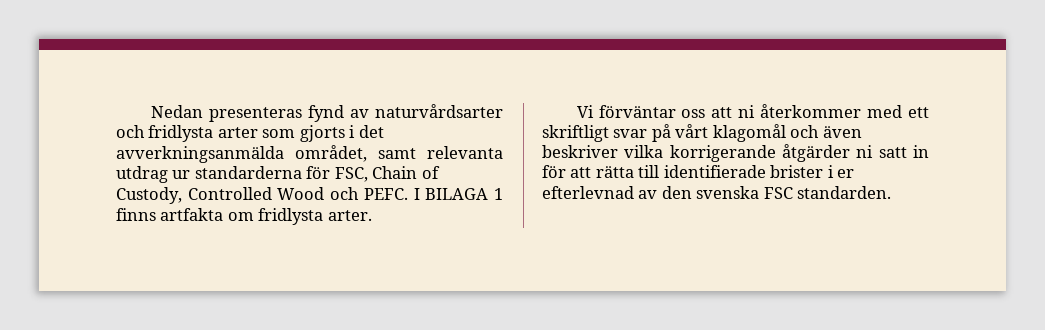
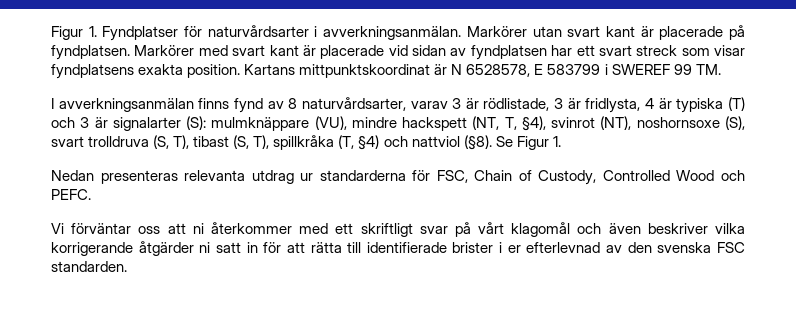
[150,104,503,122] [116,125,384,142] [116,145,416,163] Nedan presenteras fynd av naturvårdsarter och fridlysta arter som gjorts i det avverkningsanmälda området, samt -> [51,25,746,41] [51,45,745,60] [51,64,721,79] [51,97,745,113] [51,116,745,131] [51,135,561,150] [51,170,178,184] Figur 1. Fyndplatser för naturvårdsarter i avverkningsanmälan. Markörer utan svart kant är placerade på fyndplatsen. Markörer med svart kant är placerade vid sidan av fyndplatsen har ett svart streck som visar fyndplatsens exakta position. Kartans mittpunktskoordinat är N 6528578, E 583799 i SWEREF 99 TM. // I avverkningsanmälan finns fynd av 8 naturvårdsarter, varav 3 är rödlistade, 3 är fridlysta, 4 är typiska (T) och 3 är signalarter (S): mulmknäppare (VU), mindre hackspett (NT, T, §4), svinrot (NT), noshornsoxe (S), svart trolldruva (S, T), tibast (S, T), spillkråka (T, §4) och nattviol (§8). Se Figur 1. // Nedan presenteras
[413,188,504,200] [116,208,372,225] I BILAGA 1 finns artfakta om fridlysta arter. -> (91, 194) none

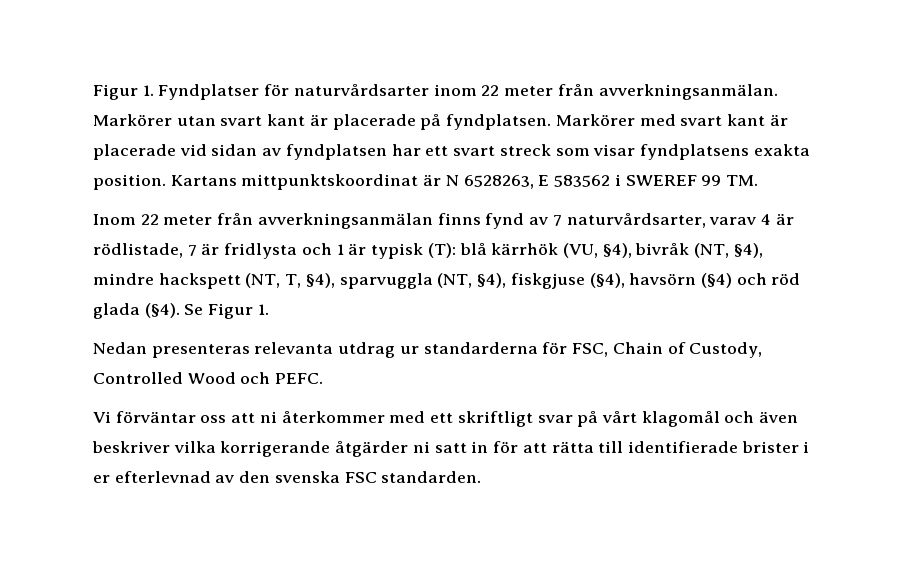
[314,26,318,37] i -> [433,84,594,96] inom 22 meter från
[466,64,601,77] 6528578, E 583799 -> [463,175,611,189] 6528263, E 583562
[51,98,54,109] I -> [93,213,254,225] Inom 22 meter från
[288,98,298,109] 8 -> [552,215,562,226] 7
[452,98,462,109] 3 -> [760,214,771,225] 4
[554,97,745,113] [51,116,347,131] 3 är fridlysta, 4 är typiska (T) och 3 är signalarter (S): mulmknäppare (VU), -> [187,243,763,259] 7 är fridlysta och 1 är typisk (T): blå kärrhök (VU, §4), bivråk (NT, §4),
[551,116,745,130] [51,135,492,150] svinrot (NT), noshornsoxe (S), svart trolldruva (S, T), tibast (S, T), spillkråka (T, §4) och nattviol (§8). -> [339,273,801,289] [93,303,180,319] sparvuggla (NT, §4), fiskgjuse (§4), havsörn (§4) och röd glada (§4).

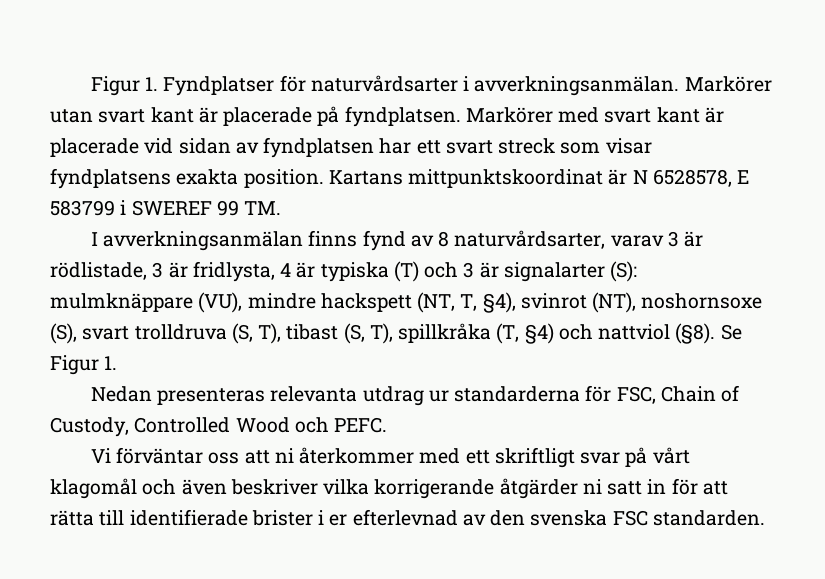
[433,84,594,96] inom 22 meter från -> [463,76,470,91] i
[463,175,611,189] 6528263, E 583562 -> [652,169,750,187] [50,200,115,216] 6528578, E 583799
[93,213,254,225] Inom 22 meter från -> [90,232,98,246] I
[552,215,562,226] 7 -> [438,231,450,247] 8
[760,213,794,225] [93,243,763,259] 4 är rödlistade, 7 är fridlysta och 1 är typisk (T): blå kärrhök (VU, §4), bivråk (NT, §4), -> [667,231,704,247] [50,261,638,282] [50,292,243,313] 3 är rödlistade, 3 är fridlysta, 4 är typiska (T) och 3 är signalarter (S): mulmknäppare (VU),
[339,273,801,289] [93,303,180,319] sparvuggla (NT, §4), fiskgjuse (§4), havsörn (§4) och röd glada (§4). -> [520,292,763,313] [50,323,716,344] svinrot (NT), noshornsoxe (S), svart trolldruva (S, T), tibast (S, T), spillkråka (T, §4) och nattviol (§8).

